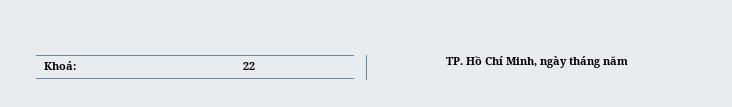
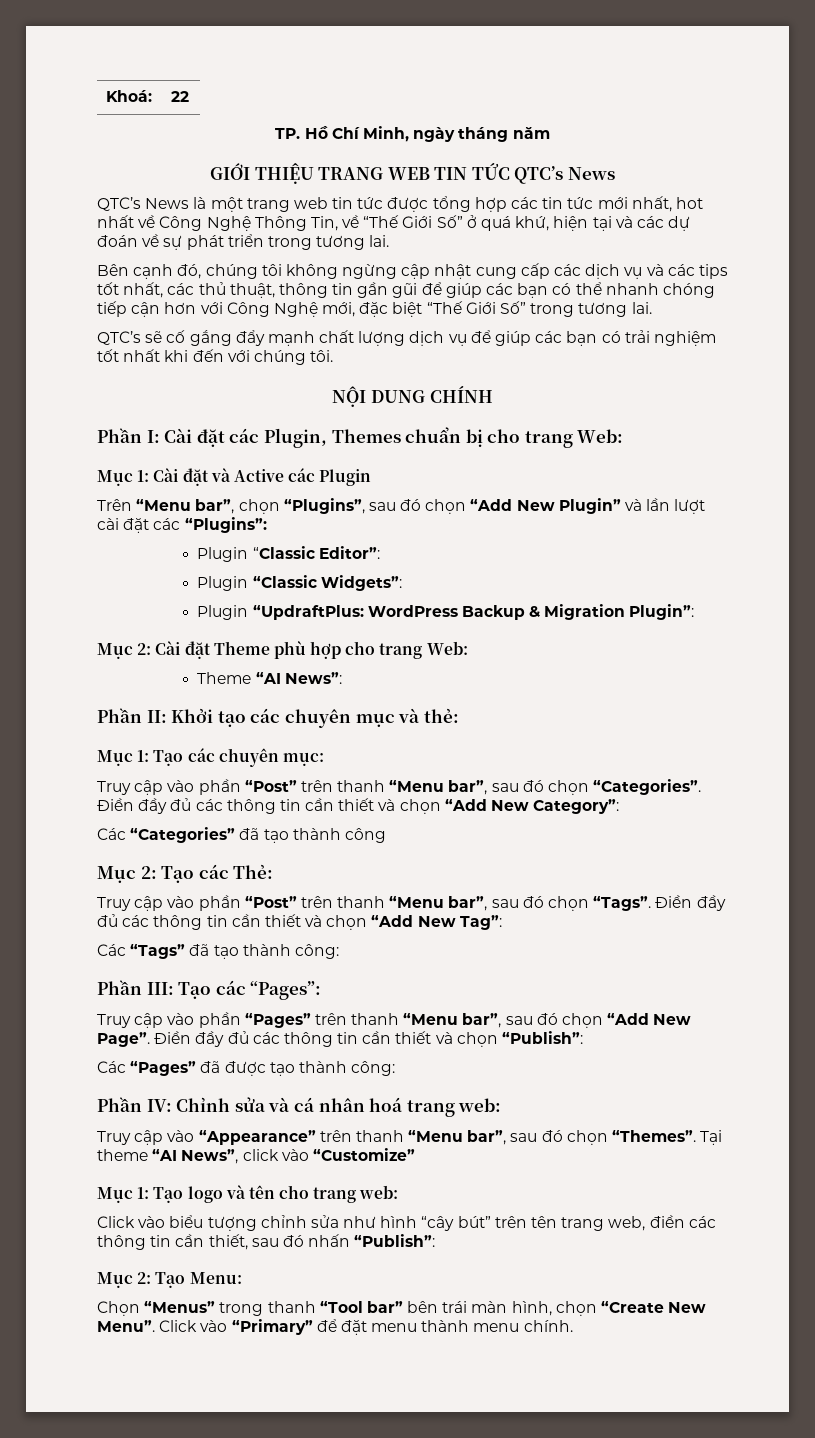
(628, 60) none -> [209,163,616,184] [97,196,703,212] [97,215,691,231] [97,234,390,250] [97,263,728,279] [97,282,715,298] [97,301,652,317] [97,330,716,346] [97,349,334,365] [332,386,493,407] [97,427,624,448] [97,468,372,486] [97,498,706,514] [97,517,267,533] [197,546,380,562] [197,575,402,591] [197,604,695,620] [97,641,468,659] [197,672,342,684] [97,708,459,728] [97,748,324,767] [97,779,702,795] [97,798,620,814] [97,827,386,843] [97,864,274,883] [97,895,726,911] [97,914,502,930] [97,944,339,959] [97,980,322,1000] [97,1012,692,1028] [97,1031,584,1047] [97,1061,396,1076] [97,1097,502,1117] [97,1130,723,1145] [97,1148,415,1164] [97,1185,399,1203] [97,1215,716,1231] [97,1234,436,1250] [97,1272,242,1288] [97,1301,707,1316] [97,1319,573,1335] // GIỚI THIỆU TRANG WEB TIN TỨC QTC’s News // QTC’s News là một trang web tin tức được tổng hợp các tin tức mới nhất, hot nhất về Công Nghệ Thông Tin, về “Thế Giới Số” ở quá khứ, hiện tại và các dự đoán về sự phát triển trong tương lai. // Bên cạnh đó, chúng tôi không ngừng cập nhật cung cấp các dịch vụ và các tips tốt nhất, các thủ thuật, thông tin gần gũi để giúp các bạn có thể nhanh chóng tiếp cận hơn với Công Nghệ mới, đặc biệt “Thế Giới Số” trong tương lai. // QTC’s sẽ cố gắng đẩy mạnh chất lượng dịch vụ để giúp các bạn có trải nghiệm tốt nhất khi đến với chúng tôi. // NỘI DUNG CHÍNH // Phần I: Cài đặt các Plugin, Themes chuẩn bị cho trang Web: // Mục 1: Cài đặt và Active các Plugin // Trên “Menu bar”, chọn “Plugins”, sau đó chọn “Add New Plugin” và lần lượt cài đặt các “Plugins”: // Plugin “Classic Editor”: // Plugin “Classic Widgets”: // Plugin “UpdraftPlus: WordPress Backup & Migration Plugin”: // Mục 2: Cài đặt Theme phù hợp cho trang Web: // Theme “AI News”: // Phần II: Khởi tạo các chuyên mục và thẻ: // Mục 1: Tạo các chuyên mục: // Truy cập vào phần “Post” trên thanh “Menu bar”, sau đó chọn “Categories”. Điền đầy đủ các thông tin cần thiết và chọn “Add New Category”: // Các “Categories” đã tạo thành công // Mục 2: Tạo các Thẻ: // Truy cập vào phần “Post” trên thanh “Menu bar”, sau đó chọn “Tags”. Điền đầy đủ các thông tin cần thiết và chọn “Add New Tag”: // Các “Tags” đã tạo thành công: // Phần III: Tạo các “Pages”: // Truy cập vào phần “Pages” trên thanh “Menu bar”, sau đó chọn “Add New Page”. Điền đầy đủ các thông tin cần thiết và chọn “Publish”: // Các “Pages” đã được tạo thành công: // Phần IV: Chỉnh sửa và cá nhân hoá trang web: // Truy cập vào “Appearance” trên thanh “Menu bar”, sau đó chọn “Themes”. Tại theme “AI News”, click vào “Customize” // Mục 1: Tạo logo và tên cho trang web: // Click vào biểu tượng chỉnh sửa như hình “cây bút” trên tên trang web, điền các thông tin cần thiết, sau đó nhấn “Publish”: // Mục 2: Tạo Menu: // Chọn “Menus” trong thanh “Tool bar” bên trái màn hình, chọn “Create New Menu”. Click vào “Primary” để đặt menu thành menu chính.

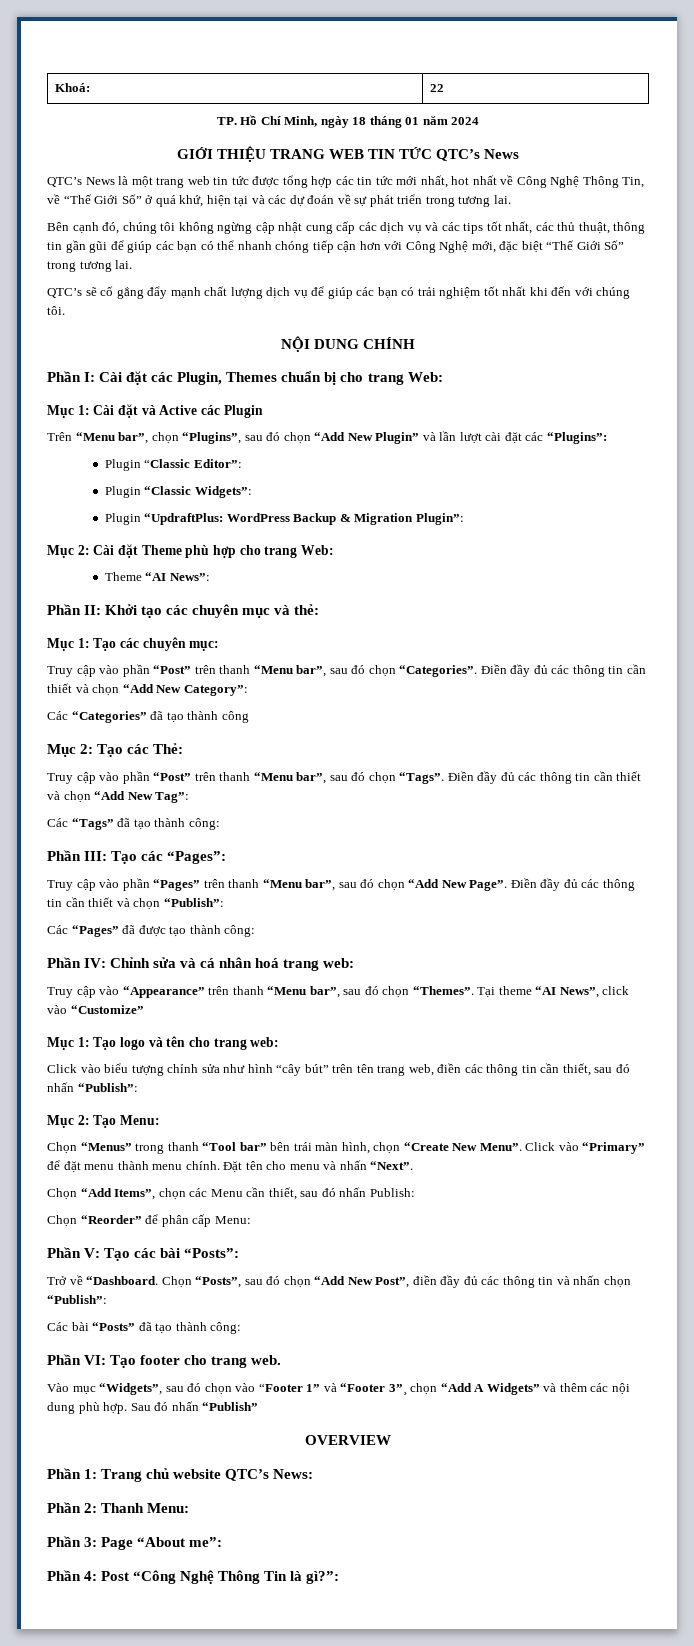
[458,127,509,142] tháng -> [352,116,420,128] 18 tháng 01
(550, 133) none -> [451,117,480,125] 2024
(573, 1326) none -> [223,1160,414,1173] [47,1187,415,1200] [47,1214,251,1227] [47,1247,240,1261] [47,1275,631,1288] [47,1295,107,1304] [47,1322,242,1334] [47,1354,282,1368] [47,1383,630,1395] [47,1401,259,1414] [305,1435,391,1445] [47,1468,314,1482] [47,1502,190,1513] [47,1536,223,1550] [47,1570,340,1584] Đặt tên cho menu và nhấn “Next”. // Chọn “Add Items”, chọn các Menu cần thiết, sau đó nhấn Publish: // Chọn “Reorder” để phân cấp Menu: // Phần V: Tạo các bài “Posts”: // Trở về “Dashboard. Chọn “Posts”, sau đó chọn “Add New Post”, điền đầy đủ các thông tin và nhấn chọn “Publish”: // Các bài “Posts” đã tạo thành công: // Phần VI: Tạo footer cho trang web. // Vào mục “Widgets”, sau đó chọn vào “Footer 1” và “Footer 3”¸ chọn “Add A Widgets” và thêm các nội dung phù hợp. Sau đó nhấn “Publish” // OVERVIEW // Phần 1: Trang chủ website QTC’s News: // Phần 2: Thanh Menu: // Phần 3: Page “About me”: // Phần 4: Post “Công Nghệ Thông Tin là gì?”:

